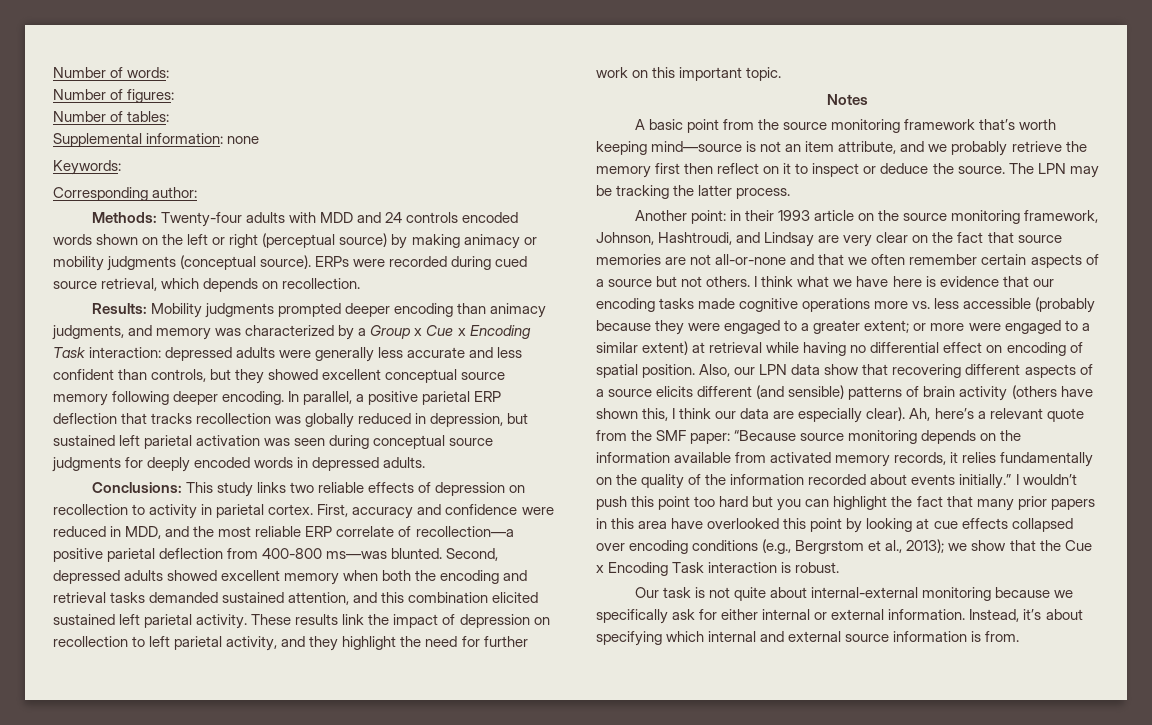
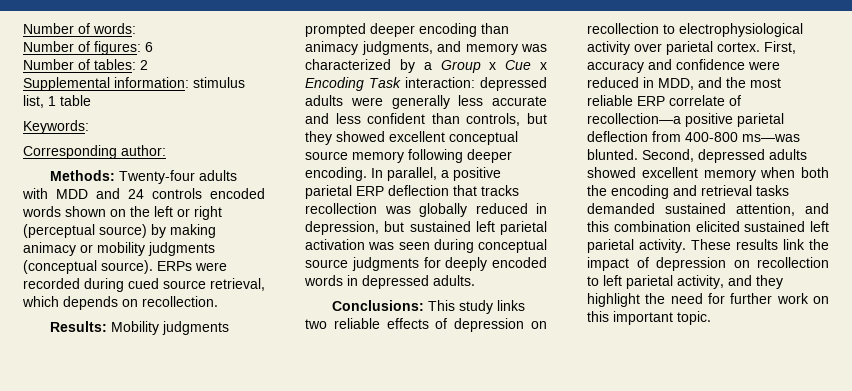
(175, 96) none -> [145,42,153,52] 6
(170, 116) none -> [140,60,148,70] 2
[146,133,260,144] information: none -> [114,77,245,88] [23,95,91,108] information: stimulus list, 1 table
[149,504,213,519] activity in -> [679,23,803,37] [587,41,662,55] electrophysiological activity over
[827,94,868,105] [634,119,1057,133] [596,141,1087,156] [596,163,1099,178] [596,185,791,199] [634,210,1099,224] [596,232,1062,247] [596,254,1099,268] [596,276,1054,287] [596,297,1096,313] [596,320,1090,335] [596,341,1083,356] [596,364,1093,378] [596,385,1093,401] [596,407,1084,423] [596,430,1022,444] [596,452,1094,467] [596,474,1077,489] [596,496,1095,511] [596,518,1073,533] [596,539,1092,554] [596,562,840,576] [634,587,1074,601] [596,609,1083,624] [596,631,1020,646] // Notes // A basic point from the source monitoring framework that’s worth keeping mind—source is not an item attribute, and we probably retrieve the memory first then reflect on it to inspect or deduce the source. The LPN may be tracking the latter process. // Another point: in their 1993 article on the source monitoring framework, Johnson, Hashtroudi, and Lindsay are very clear on the fact that source memories are not all-or-none and that we often remember certain aspects of a source but not others. I think what we have here is evidence that our encoding tasks made cognitive operations more vs. less accessible (probably because they were engaged to a greater extent; or more were engaged to a similar extent) at retrieval while having no differential effect on encoding of spatial position. Also, our LPN data show that recovering different aspects of a source elicits different (and sensible) patterns of brain activity (others have shown this, I think our data are especially clear). Ah, here’s a relevant quote from the SMF paper: “Because source monitoring depends on the information available from activated memory records, it relies fundamentally on the quality of the information recorded about events initially.” I wouldn’t push this point too hard but you can highlight the fact that many prior papers in this area have overlooked this point by looking at cue effects collapsed over encoding conditions (e.g., Bergrstom et al., 2013); we show that the Cue x Encoding Task interaction is robust. // Our task is not quite about internal-external monitoring because we specifically ask for either internal or external information. Instead, it’s about specifying which internal and external source information is from. -> (711, 318) none

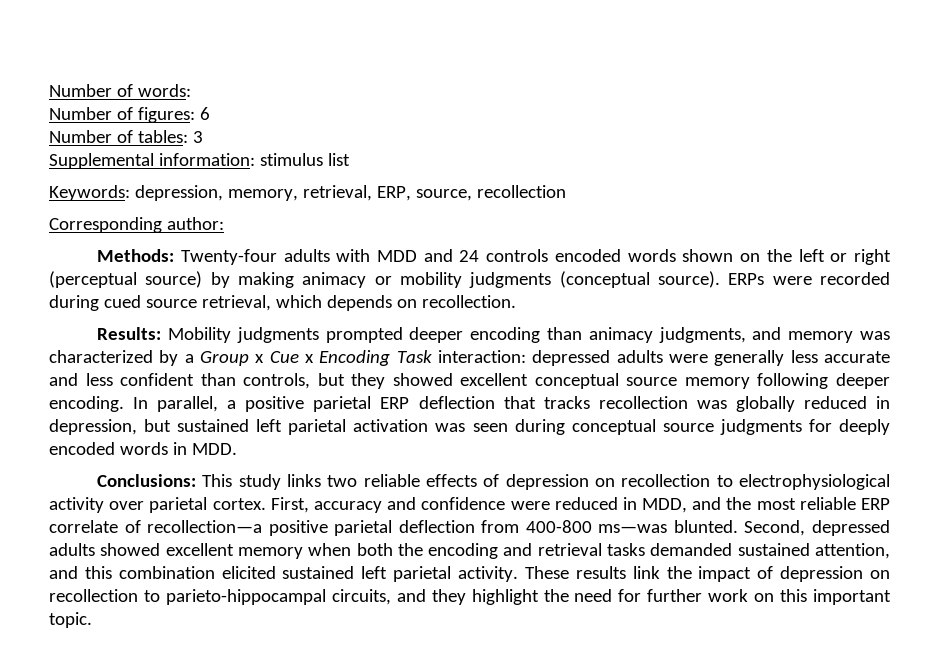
[140,60,148,70] 2 -> [192,131,203,143] 3
[23,95,91,108] [23,120,89,134] list, 1 table // Keywords: -> [327,153,350,166] [49,185,566,201] list // Keywords: depression, memory, retrieval, ERP, source, recollection
[362,275,475,289] depressed adults. -> [191,443,237,455] MDD.
[603,275,724,289] left parietal activity, -> [165,589,391,605] parieto-hippocampal circuits,

